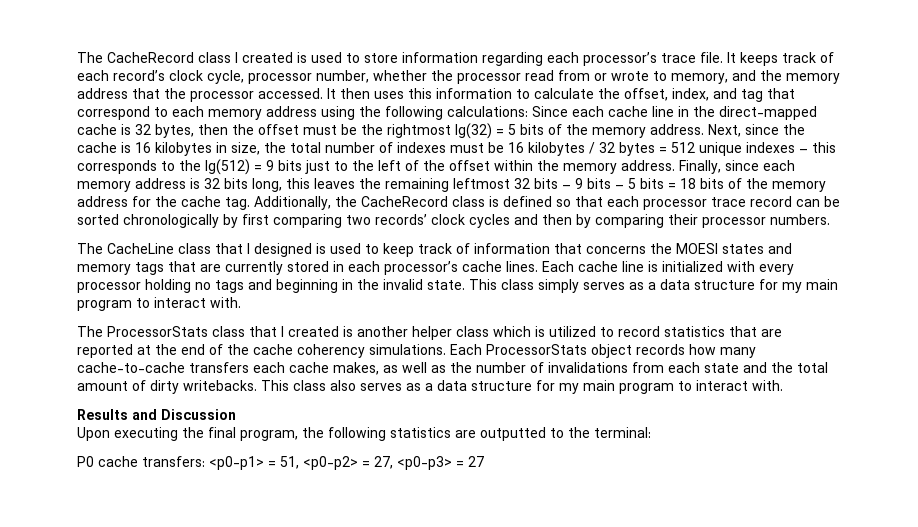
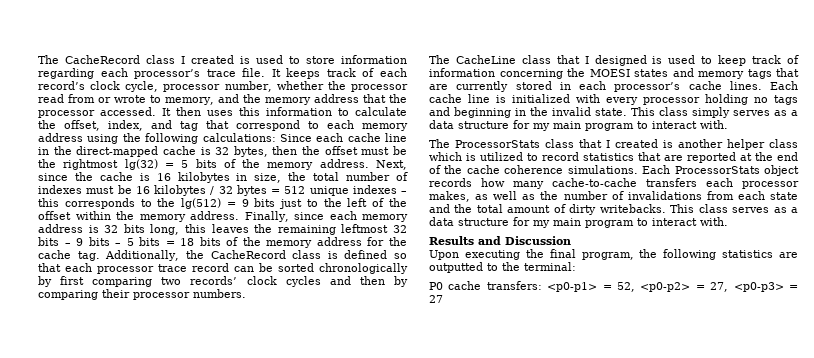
[554,243,646,254] that concerns -> [499,69,563,79] concerning
[297,344,365,358] coherency -> [504,165,564,174] coherence
[289,362,329,373] cache -> [742,181,799,189] processor
[330,380,356,391] also -> (728, 208) none
[280,456,299,469] 51, -> [617,282,635,292] 52,

